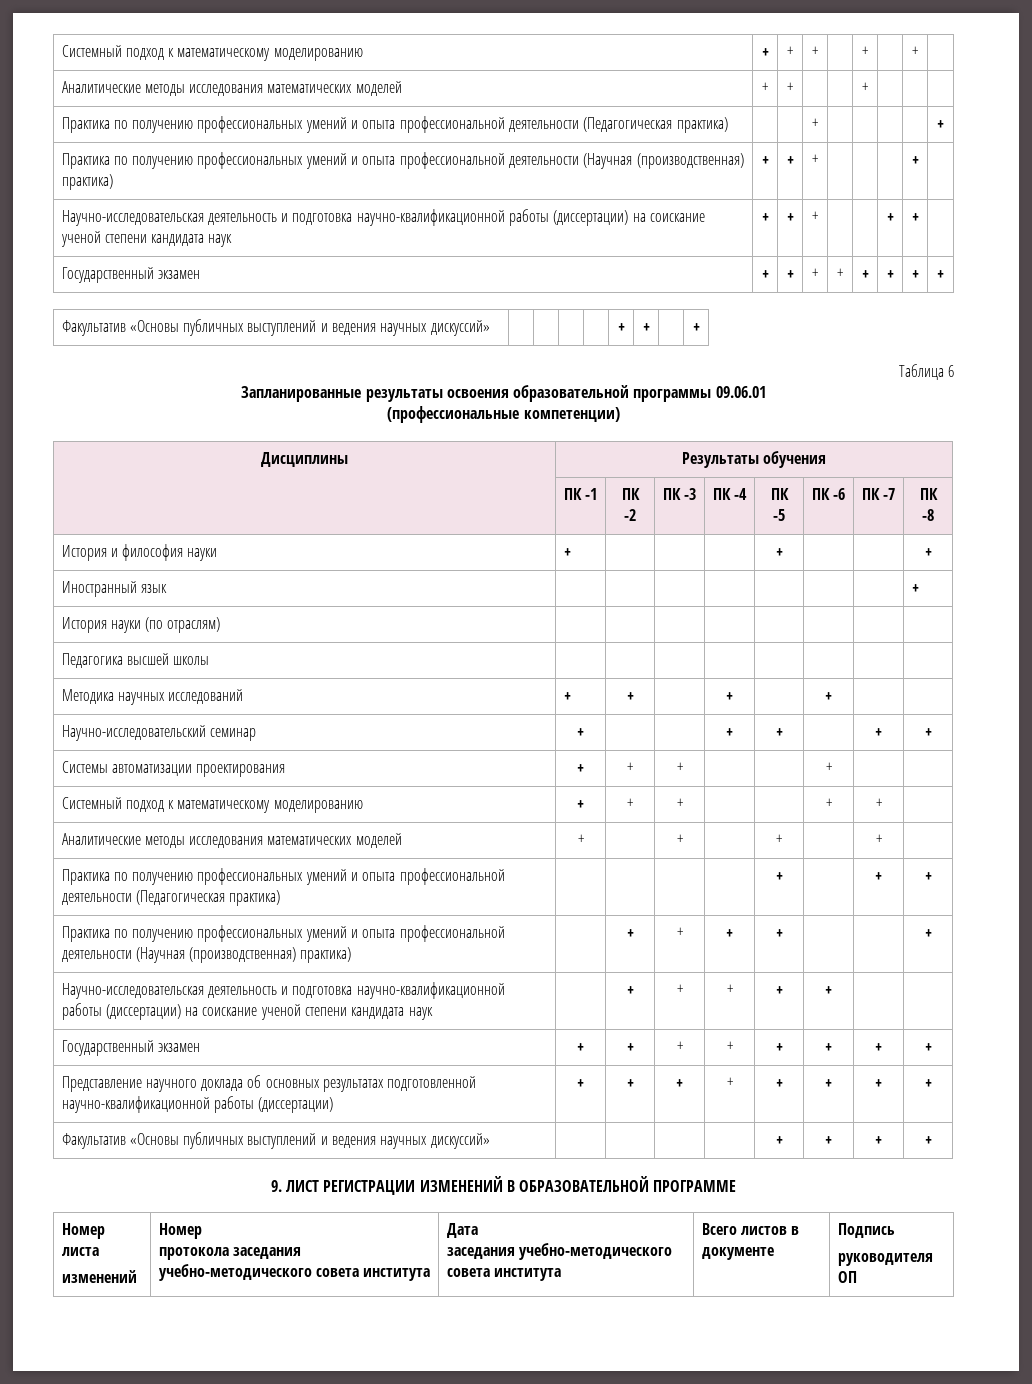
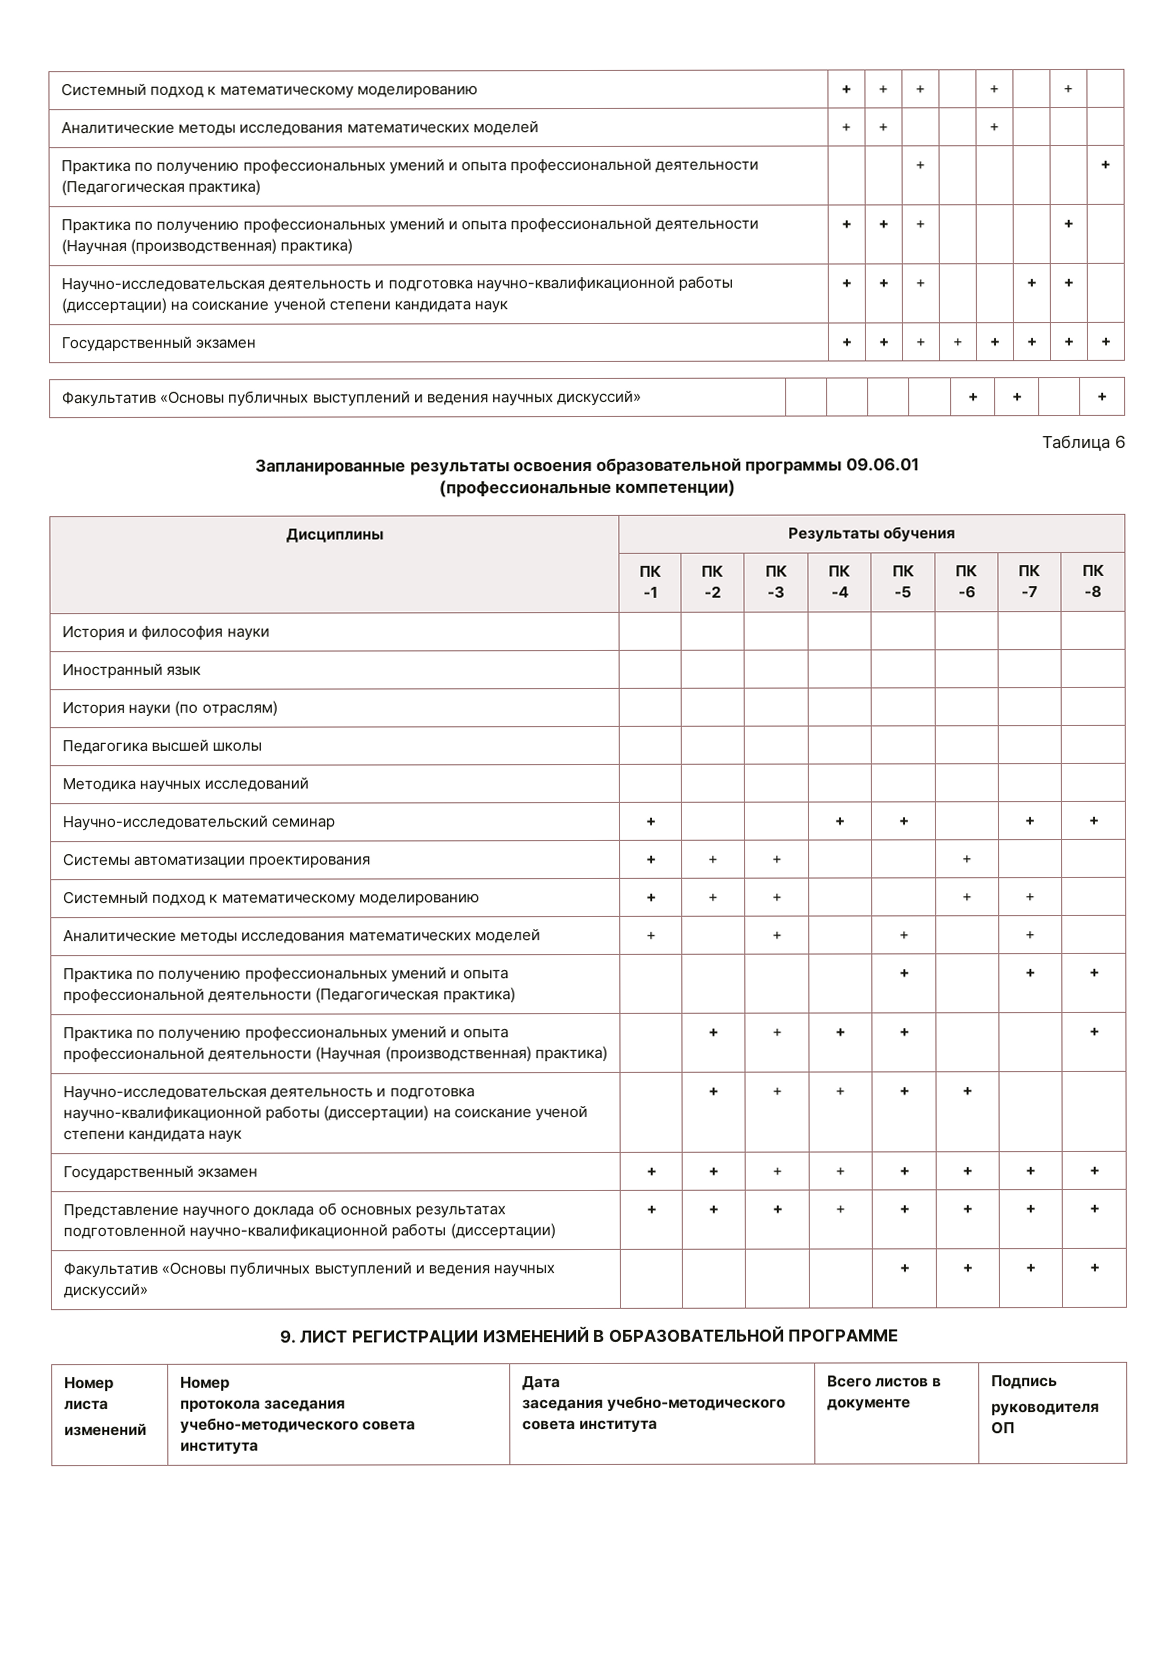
[563,548,571,557] [775,548,783,557] [924,548,932,557] + | | | | + | | | + -> (270, 634) | | | | | | |
[911,584,919,593] + -> (202, 670) none
[563,692,571,701] [626,692,634,701] [726,692,733,701] [825,692,832,701] + | + | | + | | + -> (310, 784) | | | | |

